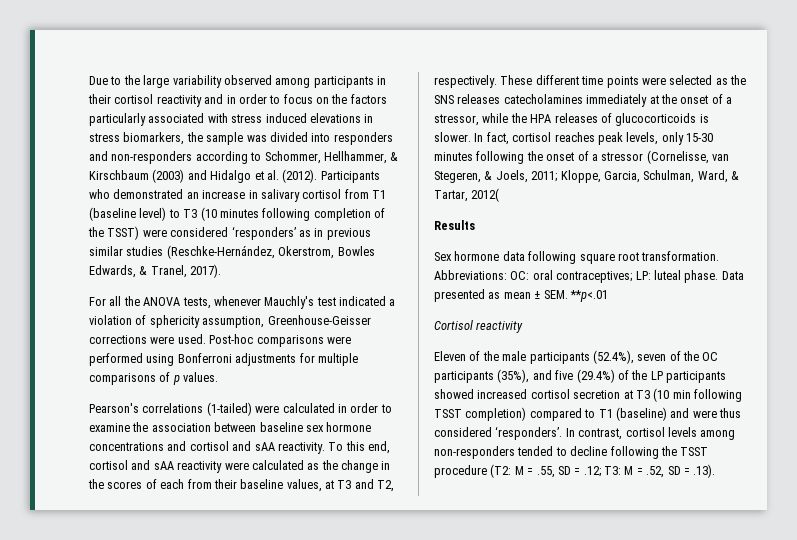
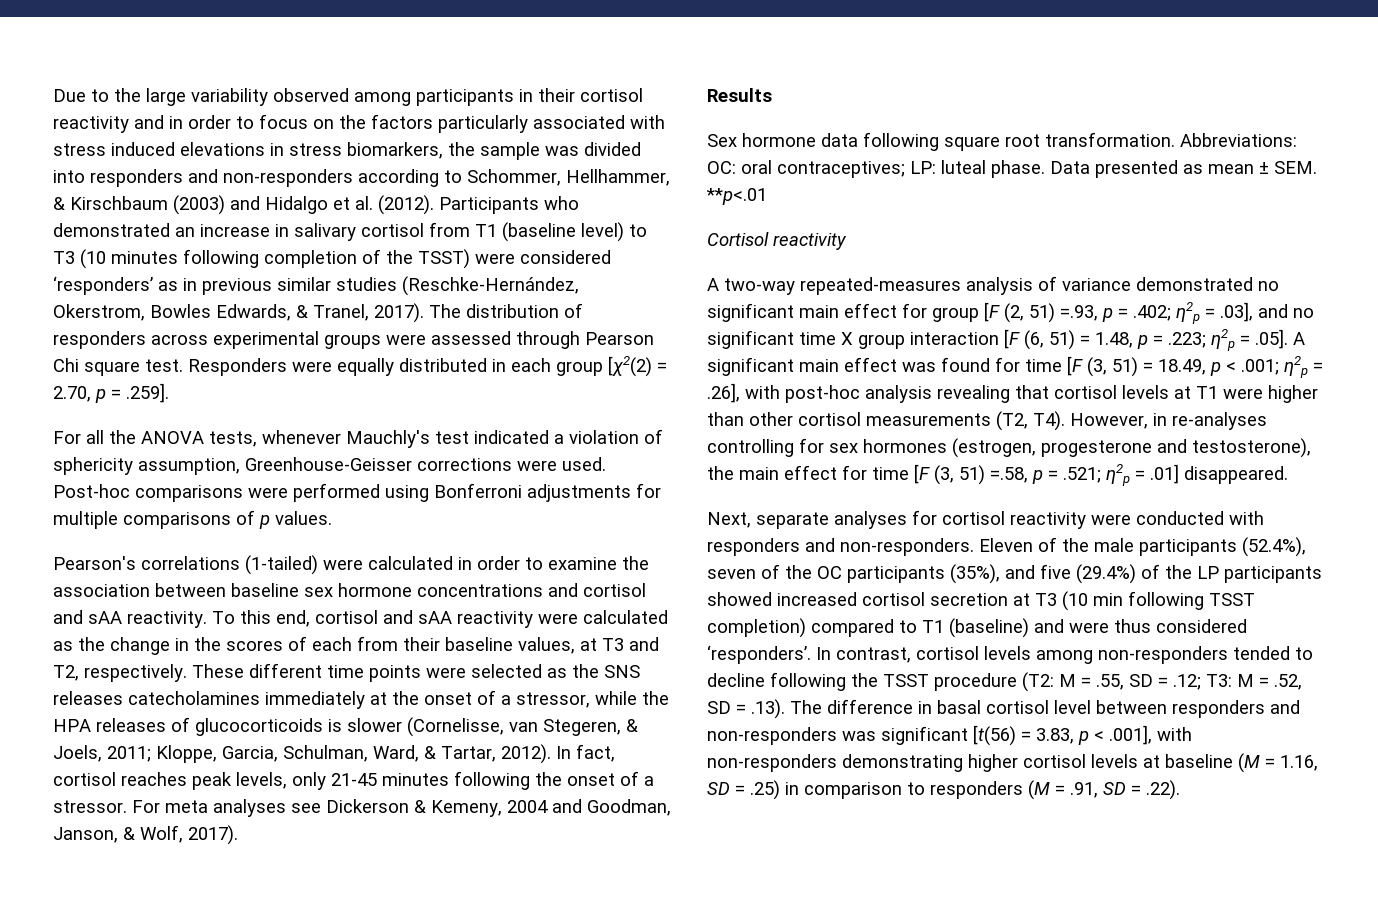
(222, 271) none -> [429,303,583,318] [53,331,654,349] [53,356,667,377] [53,383,169,403] The distribution of responders across experimental groups were assessed through Pearson Chi square test. Responders were equally distributed in each group [χ2(2) = 2.70, p = .259].
[434,132,713,145] [434,151,644,164] slower. In fact, cortisol reaches peak levels, only 15-30 minutes following the onset of a stressor -> [347,718,402,732] slower
[471,188,500,202] 2012( -> [501,744,615,764] [53,771,654,790] [53,799,671,817] [53,825,238,845] 2012). In fact, cortisol reaches peak levels, only 21-45 minutes following the onset of a stressor. For meta analyses see Dickerson & Kemeny, 2004 and Goodman, Janson, & Wolf, 2017).
(524, 327) none -> [707,276,1279,295] [707,302,1314,324] [707,329,1305,351] [707,356,1323,378] [707,383,1318,403] [707,411,1267,431] [707,438,1311,458] [707,464,1288,486] [707,510,1264,529] [707,538,974,556] A two-way repeated-measures analysis of variance demonstrated no significant main effect for group [F (2, 51) =.93, p = .402; η2p = .03], and no significant time X group interaction [F (6, 51) = 1.48, p = .223; η2p = .05]. A significant main effect was found for time [F (3, 51) = 18.49, p < .001; η2p = .26], with post-hoc analysis revealing that cortisol levels at T1 were higher than other cortisol measurements (T2, T4). However, in re-analyses controlling for sex hormones (estrogen, progesterone and testosterone), the main effect for time [F (3, 51) =.58, p = .521; η2p = .01] disappeared. // Next, separate analyses for cortisol reactivity were conducted with responders and non-responders.
(716, 471) none -> [790,699,1300,718] [707,725,1192,746] [707,753,1318,773] [707,780,1180,800] The difference in basal cortisol level between responders and non-responders was significant [t(56) = 3.83, p < .001], with non-responders demonstrating higher cortisol levels at baseline (M = 1.16, SD = .25) in comparison to responders (M = .91, SD = .22).

